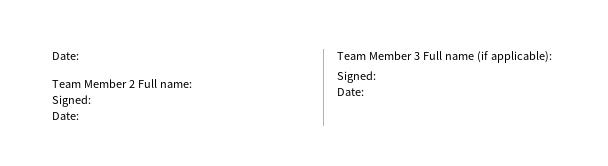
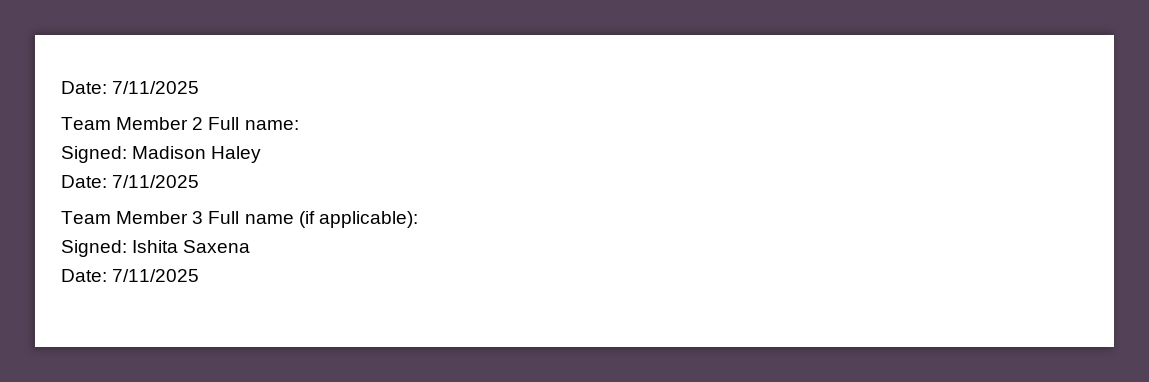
[52,52,79,60] Date: -> [61,81,200,94] Date: 7/11/2025
[52,112,79,120] // Date: -> [132,146,262,163] [61,175,200,188] Madison Haley // Date: 7/11/2025
[337,88,364,96] // Date: -> [132,240,251,253] [61,269,200,282] Ishita Saxena // Date: 7/11/2025

